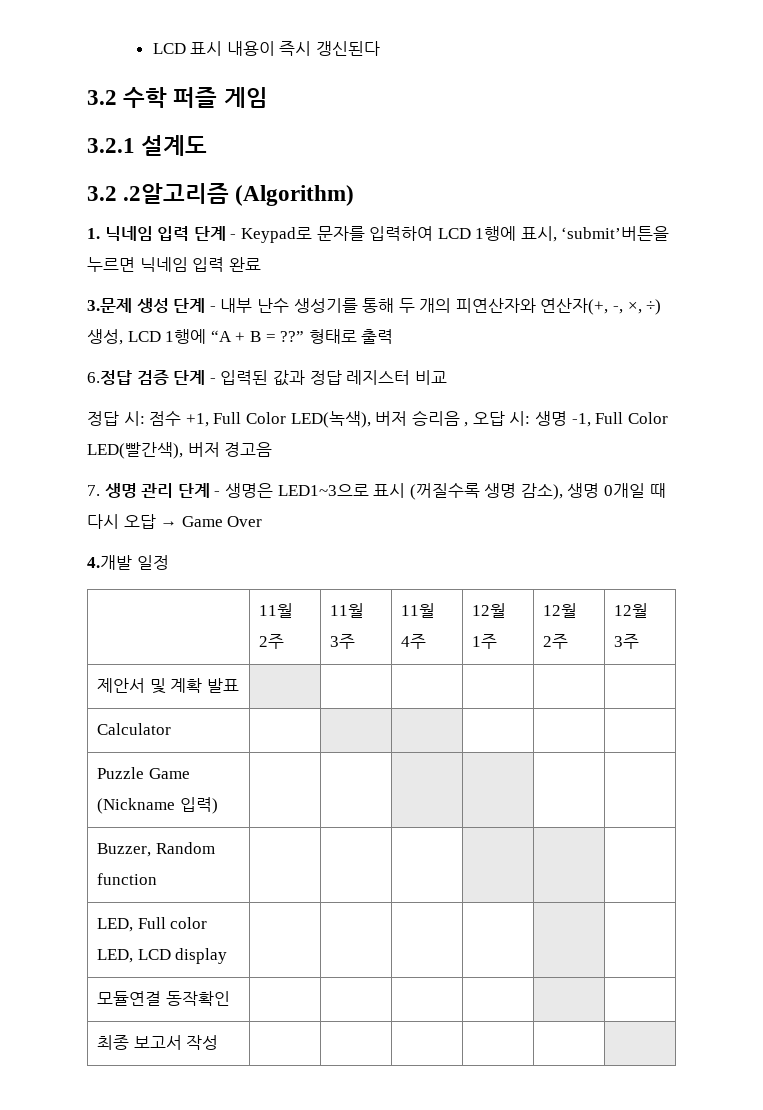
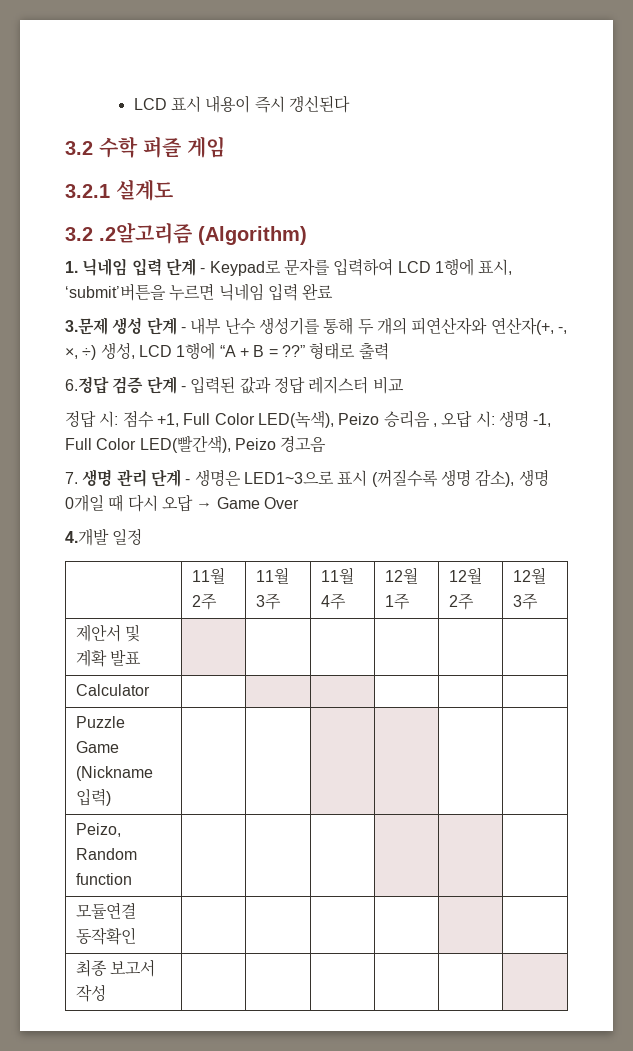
[375,411,408,426] 버저 -> [338,413,380,425] Peizo
[187,442,220,457] 버저 -> [234,438,276,450] Peizo
[97,843,152,857] Buzzer, -> [75,823,121,837] Peizo,
[97,917,208,932] [97,948,228,964] // LED, Full color LED, LCD display | | | | | | -> (132, 879) none

